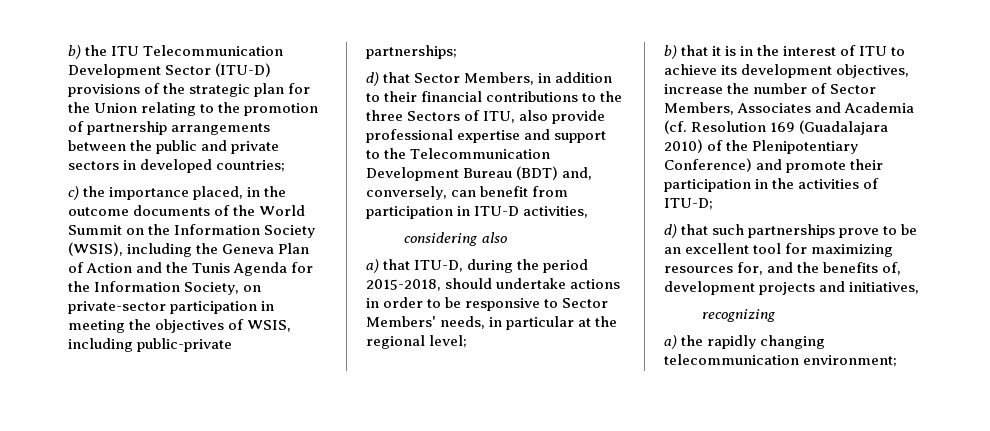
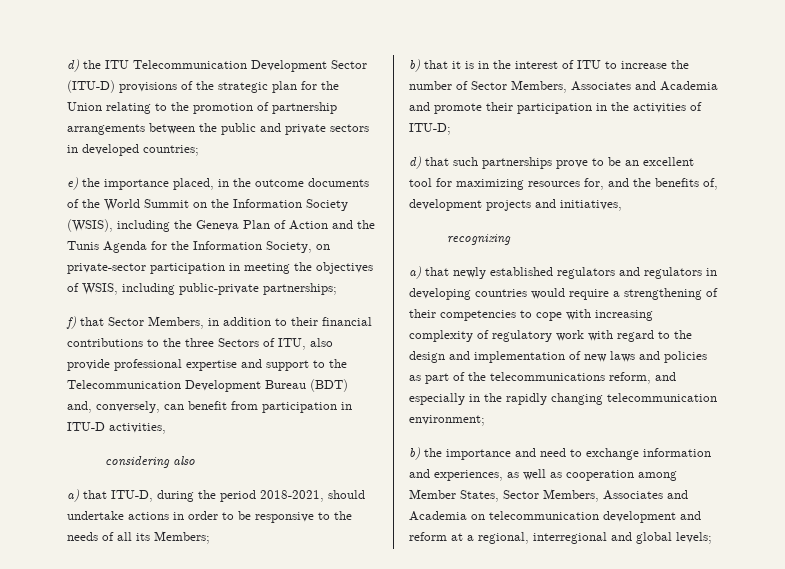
[68,45,81,59] b) -> [67,59,79,72] d)
[68,186,79,200] c) -> [67,177,78,190] e)
[366,72,379,86] d) -> [66,316,76,329] f)
[366,279,441,291] 2015-2018, -> [260,490,324,502] 2018-2021,
[562,298,609,308] [366,316,618,330] [366,335,468,349] Sector Members' needs, in particular at the regional level; -> [334,511,352,520] [67,531,210,544] the needs of all its Members;
[664,64,910,78] achieve its development objectives, -> (617, 65) none
[664,120,889,135] [664,139,859,154] [664,158,752,172] (cf. Resolution 169 (Guadalajara 2010) of the Plenipotentiary Conference) -> (718, 86) none
(677, 342) none -> [425,267,717,279] [409,288,718,300] [409,309,653,321] [409,330,692,342] [409,351,707,363] [409,372,676,384] [409,393,480,405] that newly established regulators and regulators in developing countries would require a strengthening of their competencies to cope with increasing complexity of regulatory work with regard to the design and implementation of new laws and policies as part of the telecommunications reform, and especially in
(898, 361) none -> [409,447,711,460] [409,469,677,481] [409,489,688,502] [409,511,701,523] [409,532,712,544] // b) the importance and need to exchange information and experiences, as well as cooperation among Member States, Sector Members, Associates and Academia on telecommunication development and reform at a regional, interregional and global levels;

